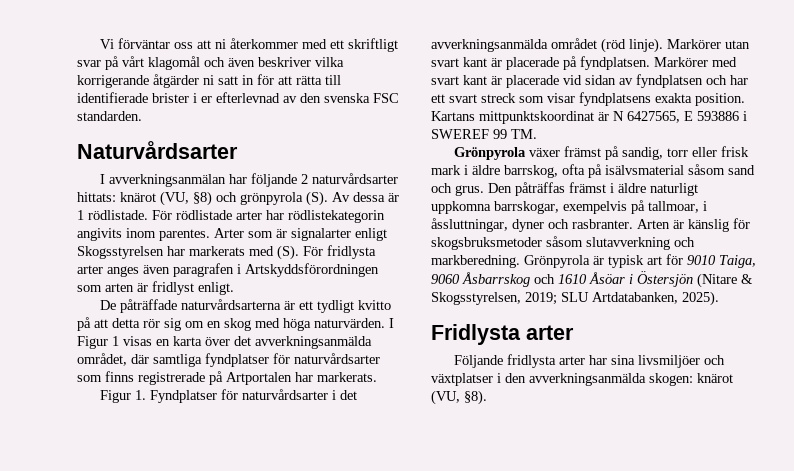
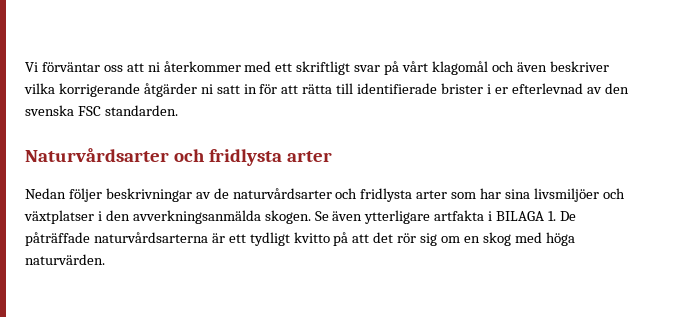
[100,173,399,187] [77,191,399,206] [77,210,385,223] [77,228,387,241] [77,245,376,260] [77,263,379,277] [77,281,234,295] // I avverkningsanmälan har följande 2 naturvårdsarter hittats: knärot (VU, §8) och grönpyrola (S). Av dessa är 1 rödlistade. För rödlistade arter har rödlistekategorin angivits inom parentes. Arter som är signalarter enligt Skogsstyrelsen har markerats med (S). För fridlysta arter anges även paragrafen i Artskyddsförordningen som arten är fridlyst enligt. // -> [173,149,332,166] [25,188,625,202] [24,210,557,224] och fridlysta arter // Nedan följer beskrivningar av de naturvårdsarter och fridlysta arter som har sina livsmiljöer och växtplatser i den avverkningsanmälda skogen. Se även ytterligare artfakta i BILAGA 1.
[112,318,140,328] detta -> [373,232,394,243] det
[389,318,394,328] [77,336,372,349] [77,353,380,367] [77,371,377,385] [100,389,358,403] [431,38,750,53] [431,56,737,70] [431,74,748,88] [431,92,745,106] [431,111,747,124] [431,129,537,139] [454,146,750,160] [431,164,755,178] [431,182,698,196] [431,200,707,214] [431,218,750,232] [431,236,695,250] [431,254,756,268] [431,271,753,288] [431,291,719,306] [431,324,574,345] [454,354,726,368] [431,373,733,386] [431,390,487,405] I Figur 1 visas en karta över det avverkningsanmälda området, där samtliga fyndplatser för naturvårdsarter som finns registrerade på Artportalen har markerats. // Figur 1. Fyndplatser för naturvårdsarter i det avverkningsanmälda området (röd linje). Markörer utan svart kant är placerade på fyndplatsen. Markörer med svart kant är placerade vid sidan av fyndplatsen och har ett svart streck som visar fyndplatsens exakta position. Kartans mittpunktskoordinat är N 6427565, E 593886 i SWEREF 99 TM. // Grönpyrola växer främst på sandig, torr eller frisk mark i äldre barrskog, ofta på isälvsmaterial såsom sand och grus. Den påträffas främst i äldre naturligt uppkomna barrskogar, exempelvis på tallmoar, i åssluttningar, dyner och rasbranter. Arten är känslig för skogsbruksmetoder såsom slutavverkning och markberedning. Grönpyrola är typisk art för 9010 Taiga, 9060 Åsbarrskog och 1610 Åsöar i Östersjön (Nitare & Skogsstyrelsen, 2019; SLU Artdatabanken, 2025). // Fridlysta arter // Följande fridlysta arter har sina livsmiljöer och växtplatser i den avverkningsanmälda skogen: knärot (VU, §8). -> (105, 259) none

